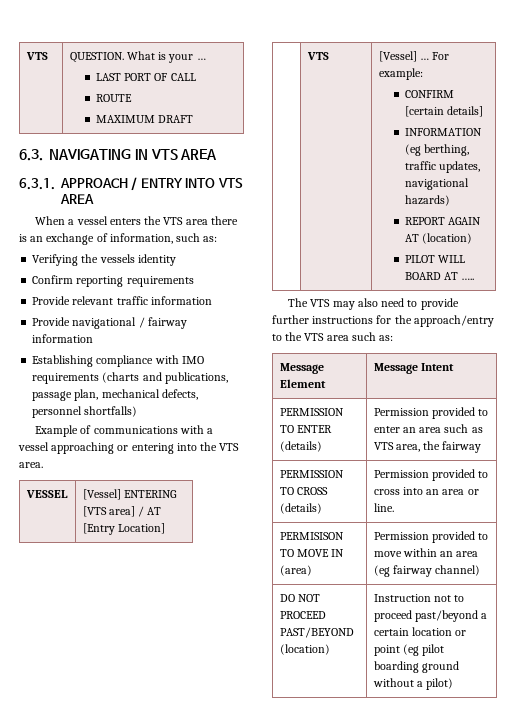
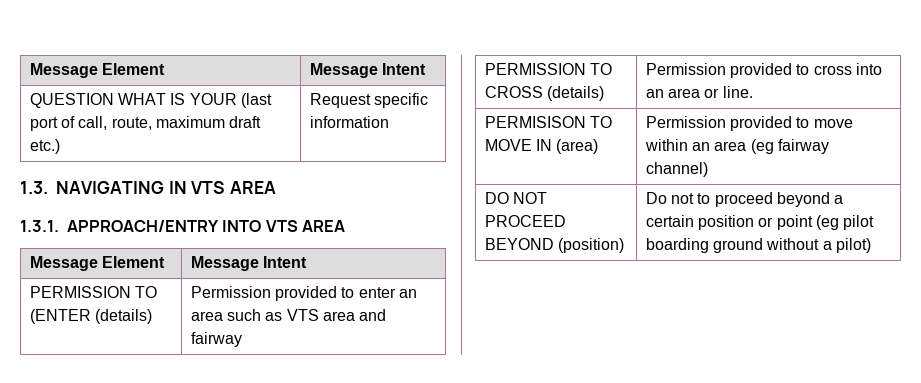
[25,52,48,60] [69,51,206,63] [96,73,196,81] [96,94,133,102] [96,115,194,123] [19,149,43,161] VTS | QUESTION. What is your … // LAST PORT OF CALL // ROUTE // MAXIMUM DRAFT // 6.3. -> [29,63,165,78] [309,63,426,78] [29,93,272,108] [29,116,262,131] [29,139,60,154] [309,93,428,108] [309,116,389,128] [20,181,48,194] Message Element | Message Intent // QUESTION WHAT IS YOUR (last port of call, route, maximum draft etc.) | Request specific information // 1.3.
[19,177,183,191] 6.3.1. APPROACH / ENTRY -> [20,220,219,232] 1.3.1. APPROACH/ENTRY
[35,216,238,225] [19,233,218,245] [32,254,176,266] [32,275,194,287] [32,296,212,305] [32,317,187,329] [32,334,94,343] [32,355,204,367] [32,372,228,384] [32,389,198,401] [32,406,138,418] [35,425,214,437] [18,442,240,454] [19,462,43,468] [25,490,68,498] [82,489,177,500] [82,506,162,517] [82,523,165,535] [306,52,329,60] [378,51,450,62] [378,68,423,80] [405,90,455,98] [405,106,484,117] [405,128,483,136] [405,144,470,156] [405,161,481,173] [405,178,470,190] [405,195,451,206] [405,217,482,225] [405,233,473,244] [405,255,466,263] [405,272,475,280] [288,298,459,310] [272,315,494,327] [272,332,394,341] // When a vessel enters the VTS area there is an exchange of information, such as: // Verifying the vessels identity // Confirm reporting requirements // Provide relevant traffic information // Provide navigational / fairway information // Establishing compliance with IMO requirements (charts and publications, passage plan, mechanical defects, personnel shortfalls) // Example of communications with a vessel approaching or entering into the VTS area. // VESSEL | [Vessel] ENTERING [VTS area] / AT [Entry Location] // | VTS | [Vessel] … For example: // CONFIRM [certain details] // INFORMATION (eg berthing, traffic updates, navigational hazards) // REPORT AGAIN AT (location) // PILOT WILL BOARD AT ….. // The VTS may also need to provide further instructions for the approach/entry to the VTS area such as: -> (346, 226) none
[296,425,332,433] ENTER -> [29,309,91,324] (ENTER
[395,441,441,452] area, the -> [322,309,387,321] area and
[279,627,354,638] [279,644,330,655] [373,594,431,602] PAST/BEYOND (location) | Instruction -> [484,238,624,253] [645,192,667,204] BEYOND (position) | Do
[414,610,478,622] past/beyond -> [776,192,830,207] beyond
[411,627,452,636] location -> [697,215,754,230] position

